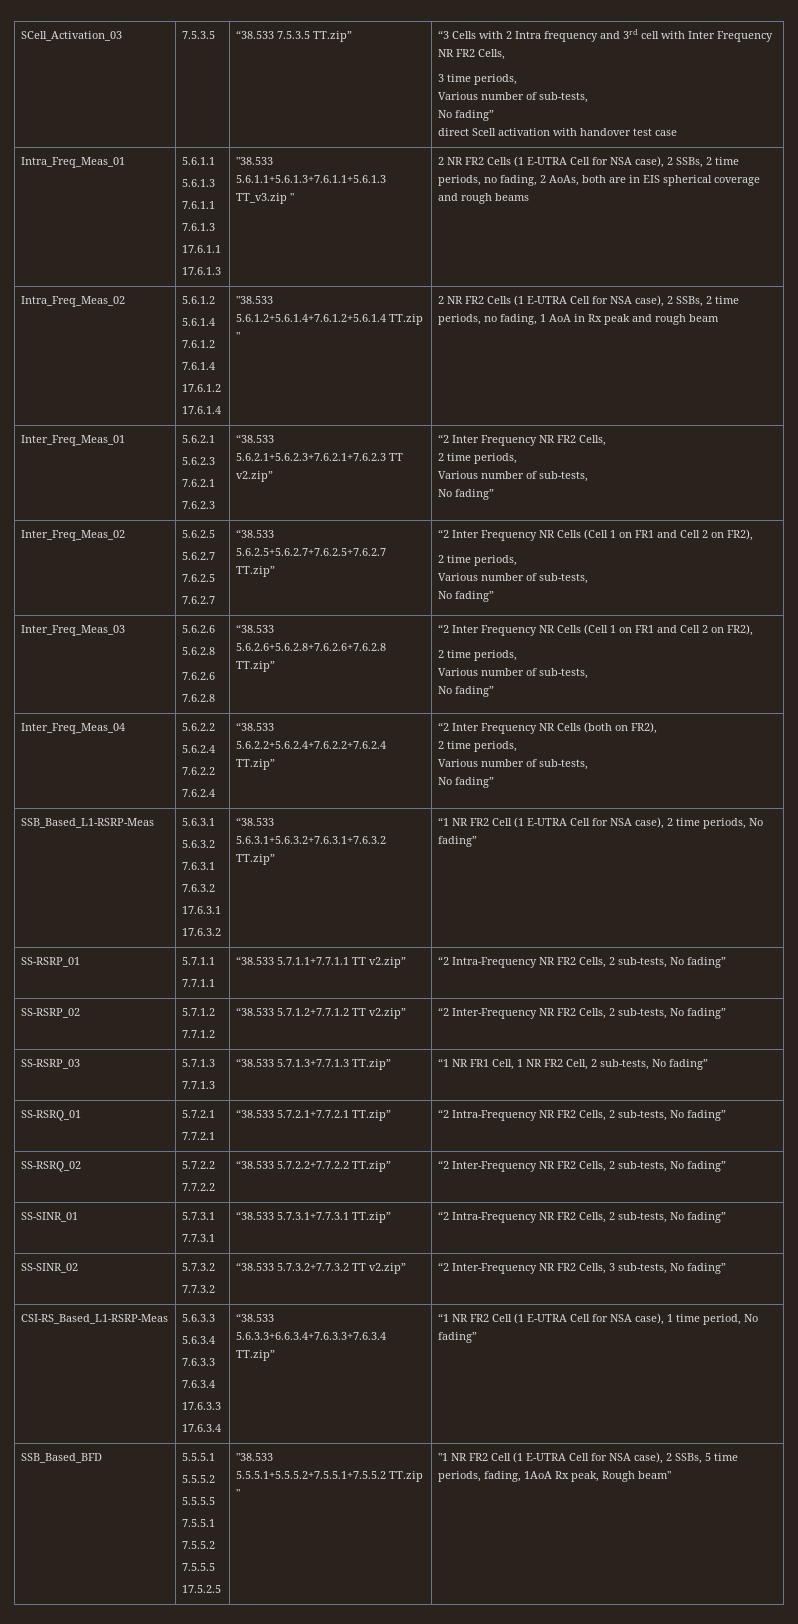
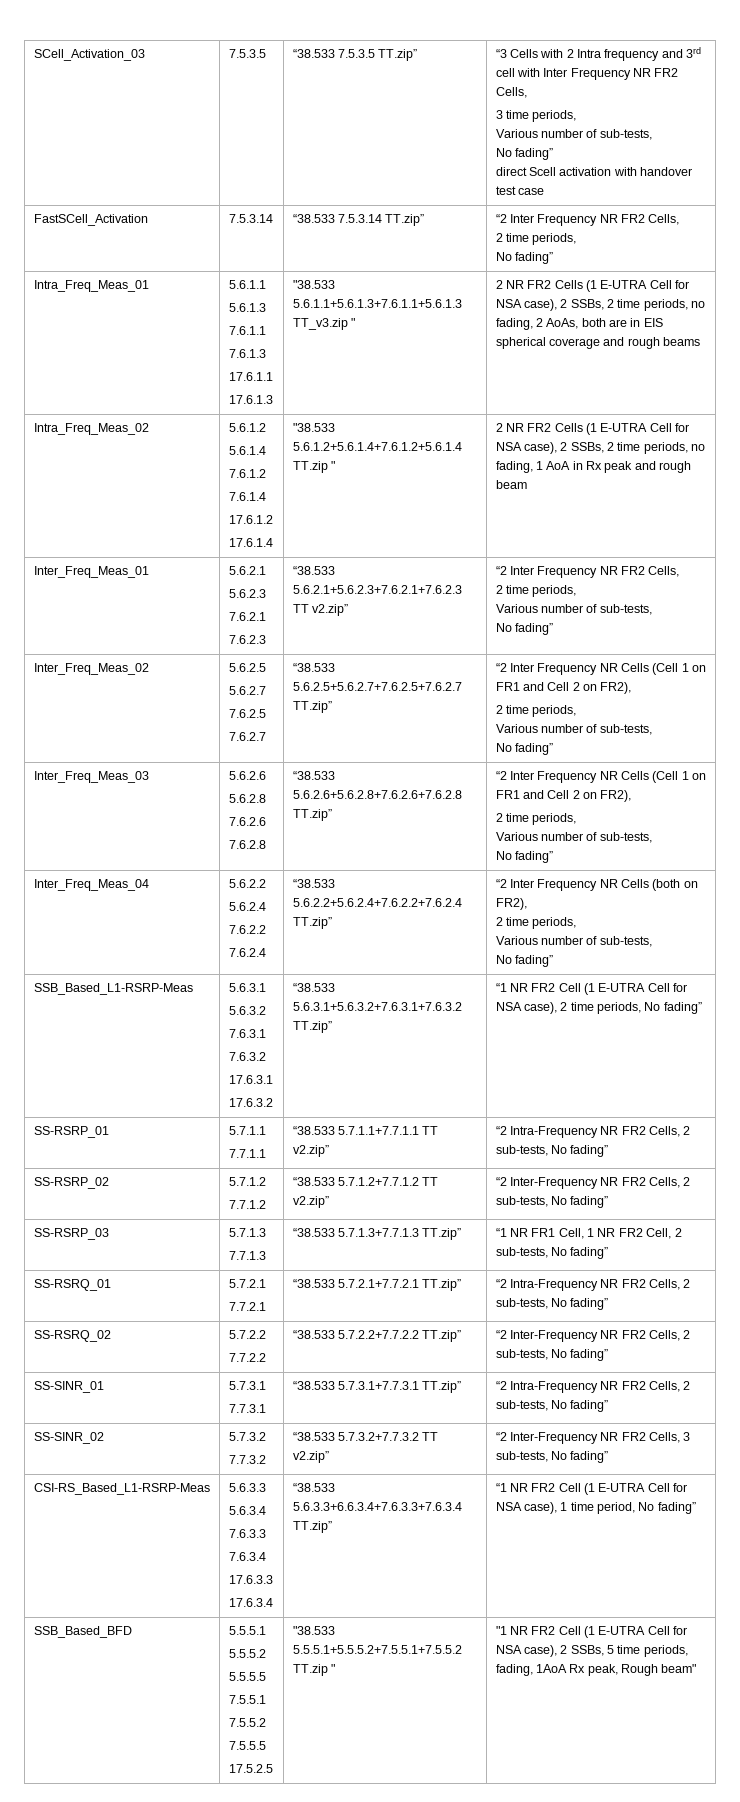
(677, 133) none -> [33,214,148,226] [228,214,273,223] [292,214,425,226] [495,214,680,226] [495,233,577,245] [495,252,553,264] // FastSCell_Activation | 7.5.3.14 | “38.533 7.5.3.14 TT.zip” | “2 Inter Frequency NR FR2 Cells, // 2 time periods, // No fading”

